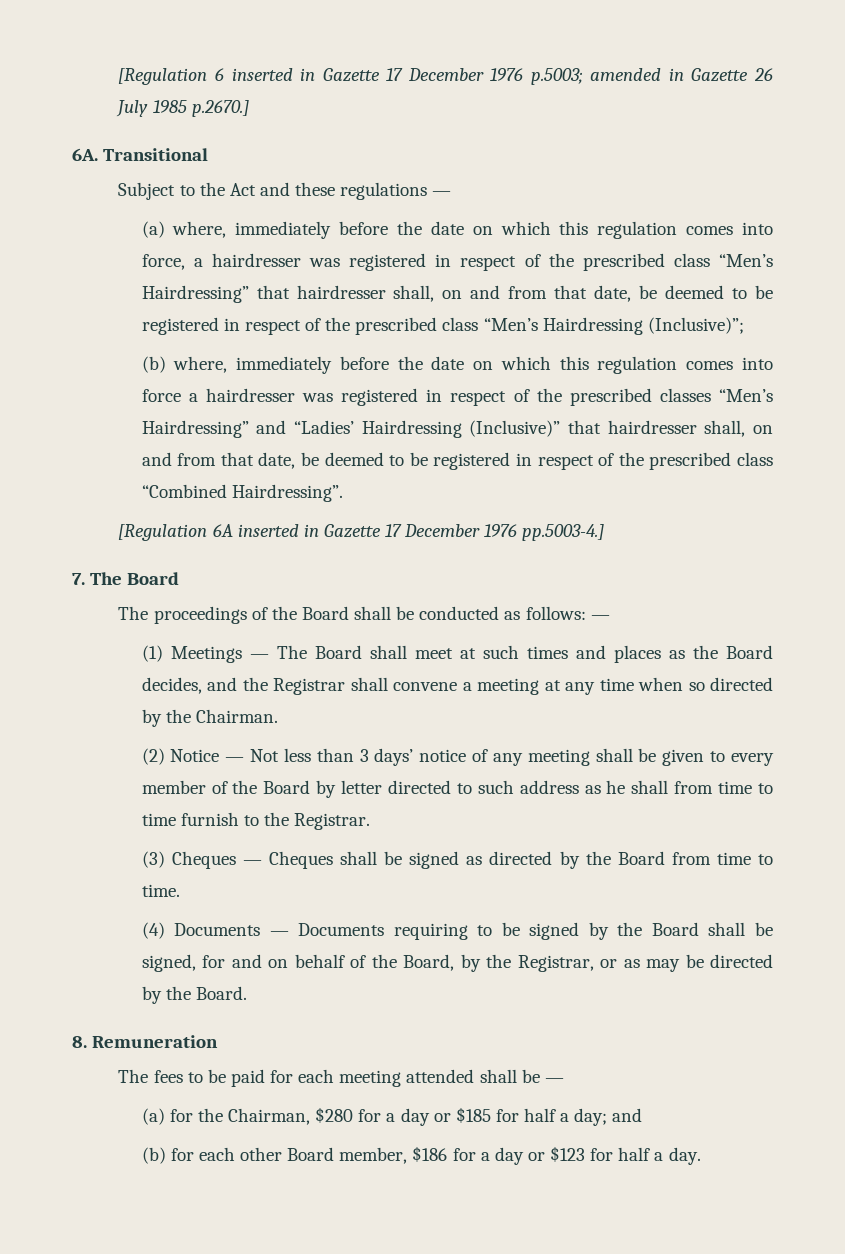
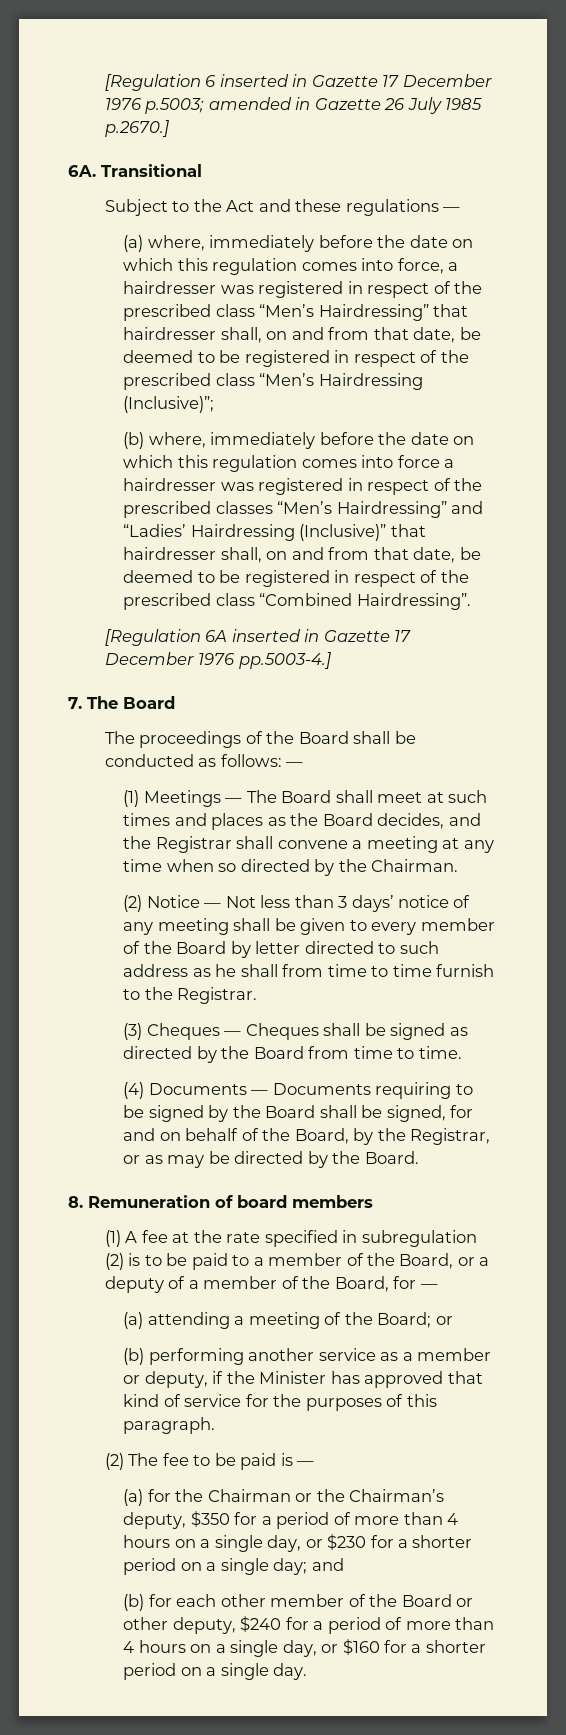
[118,1069,564,1087] [141,1107,570,1126] // The fees to be paid for each meeting attended shall be — // (a) for the Chairman, $280 for a day or $185 for half a -> [215,1195,373,1208] [104,1230,477,1247] [104,1253,490,1270] [104,1276,438,1293] [123,1312,453,1329] [123,1348,492,1365] [123,1371,483,1388] [123,1394,437,1411] [123,1417,216,1434] [104,1453,315,1470] [123,1489,445,1506] [123,1511,459,1529] [123,1534,473,1552] [123,1558,269,1575] of board members // (1) A fee at the rate specified in subregulation (2) is to be paid to a member of the Board, or a deputy of a member of the Board, for — // (a) attending a meeting of the Board; or // (b) performing another service as a member or deputy, if the Minister has approved that kind of service for the purposes of this paragraph. // (2) The fee to be paid is — // (a) for the Chairman or the Chairman’s deputy, $350 for a period of more than 4 hours on a single day, or $230 for a shorter period on a single
[287,1146,664,1165] Board member, $186 for a day or $123 for half a -> [270,1594,474,1607] [123,1616,495,1634] [123,1639,486,1657] [123,1663,269,1680] member of the Board or other deputy, $240 for a period of more than 4 hours on a single day, or $160 for a shorter period on a single

